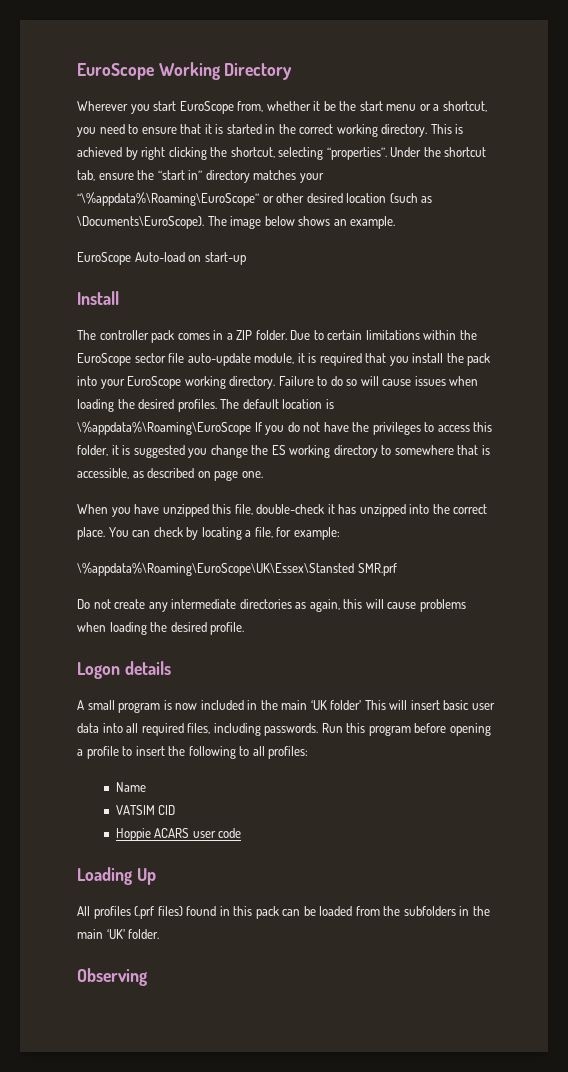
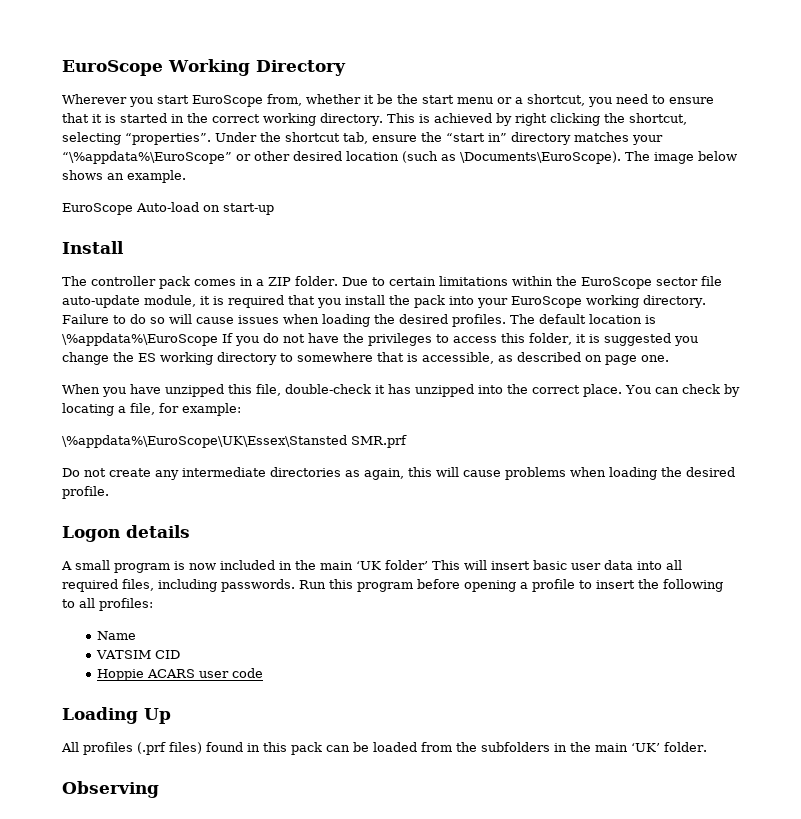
[77,192,259,206] “\%appdata%\Roaming\EuroScope” -> [62,151,232,164] “\%appdata%\EuroScope”
[77,421,251,435] \%appdata%\Roaming\EuroScope -> [62,333,218,346] \%appdata%\EuroScope
[77,562,354,576] \%appdata%\Roaming\EuroScope\UK\Essex\Stansted -> [62,435,347,448] \%appdata%\EuroScope\UK\Essex\Stansted

